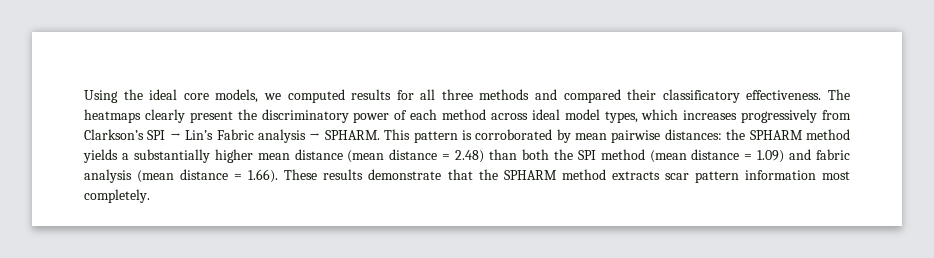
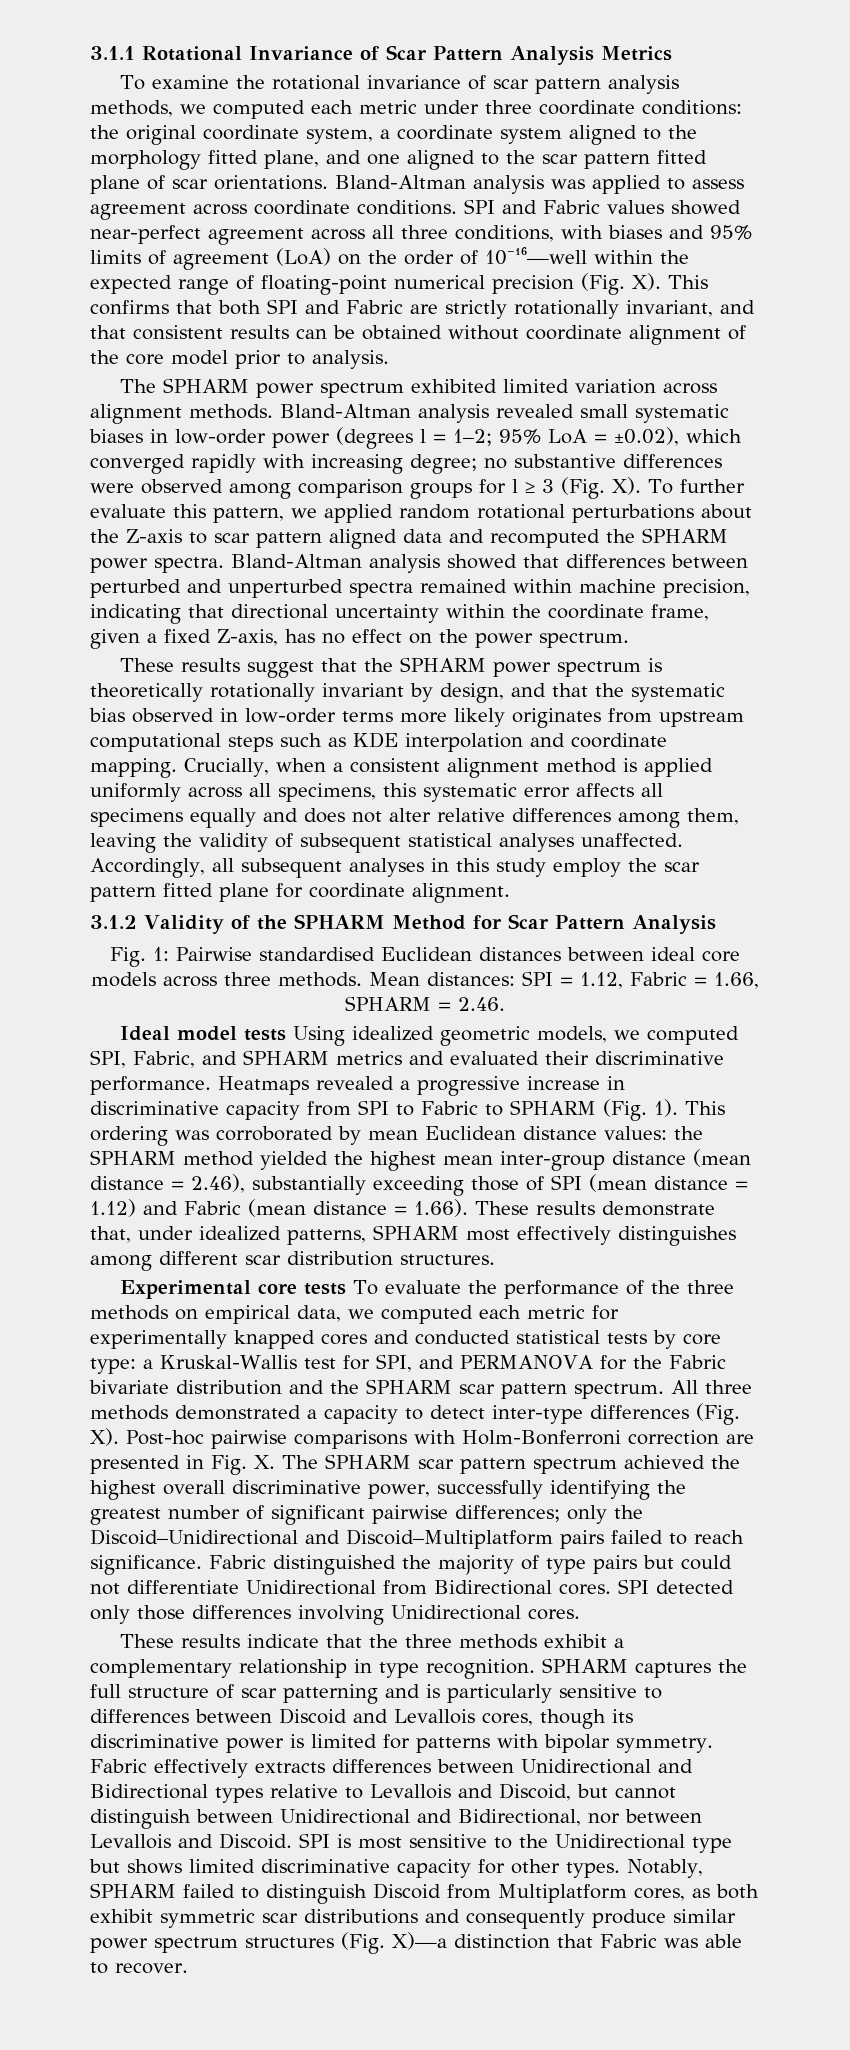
[84,89,850,103] [84,109,851,123] [84,129,851,143] [83,149,850,163] [84,169,132,183] Using the ideal core models, we computed results for all three methods and compared their classificatory effectiveness. The heatmaps clearly present the discriminatory power of each method across ideal model types, which increases progressively from Clarkson’s SPI → Lin’s Fabric analysis → SPHARM. This pattern is corroborated by mean pairwise distances: the SPHARM method yields a substantially higher mean distance (mean distance = 2.48) than both the SPI method (mean distance = 1.09) and fabric analysis -> [90,45,672,65] [120,75,680,94] [90,100,742,119] [90,125,697,145] [90,150,707,170] [90,175,744,194] [90,199,741,220] [90,225,752,245] [90,247,689,270] [90,273,708,295] [90,299,755,319] [90,325,746,345] [90,350,389,369] [120,378,718,398] [90,404,729,424] [89,427,742,449] [90,454,722,474] [90,477,745,499] [90,504,752,523] [90,528,728,549] [90,554,748,573] [90,579,750,598] [90,604,709,624] [90,629,629,649] [120,657,663,678] [90,683,725,703] [89,708,744,728] [90,732,667,752] [90,758,713,778] [90,783,663,802] [90,808,739,828] [90,833,683,853] [90,858,700,878] [90,883,510,903] [90,914,716,934] [110,947,740,967] [91,971,759,989] [345,996,505,1011] [120,1026,740,1046] [90,1050,724,1068] [90,1076,625,1096] [90,1099,725,1121] [90,1126,703,1146] [90,1149,751,1171] [90,1174,748,1196] [90,1199,241,1217] 3.1.1 Rotational Invariance of Scar Pattern Analysis Metrics // To examine the rotational invariance of scar pattern analysis methods, we computed each metric under three coordinate conditions: the original coordinate system, a coordinate system aligned to the morphology fitted plane, and one aligned to the scar pattern fitted plane of scar orientations. Bland-Altman analysis was applied to assess agreement across coordinate conditions. SPI and Fabric values showed near-perfect agreement across all three conditions, with biases and 95% limits of agreement (LoA) on the order of 10⁻¹⁶—well within the expected range of floating-point numerical precision (Fig. X). This confirms that both SPI and Fabric are strictly rotationally invariant, and that consistent results can be obtained without coordinate alignment of the core model prior to analysis. // The SPHARM power spectrum exhibited limited variation across alignment methods. Bland-Altman analysis revealed small systematic biases in low-order power (degrees l = 1–2; 95% LoA = ±0.02), which converged rapidly with increasing degree; no substantive differences were observed among comparison groups for l ≥ 3 (Fig. X). To further evaluate this pattern, we applied random rotational perturbations about the Z-axis to scar pattern aligned data and recomputed the SPHARM power spectra. Bland-Altman analysis showed that differences between perturbed and unperturbed spectra remained within machine precision, indicating that directional uncertainty within the coordinate frame, given a fixed Z-axis, has no effect on the power spectrum. // These results suggest that the SPHARM power spectrum is theoretically rotationally invariant by design, and that the systematic bias observed in low-order terms more likely originates from upstream computational steps such as KDE interpolation and coordinate mapping. Crucially, when a consistent alignment method is applied uniformly across all specimens, this systematic error affects all specimens equally and does not alter relative differences among them, leaving the validity of subsequent statistical analyses unaffected. Accordingly, all subsequent analyses in this study employ the scar pattern fitted plane for coordinate alignment. // 3.1.2 Validity of the SPHARM Method for Scar Pattern Analysis // Fig. 1: Pairwise standardised Euclidean distances between ideal core models across three methods. Mean distances: SPI = 1.12, Fabric = 1.66, SPHARM = 2.46. // Ideal model tests Using idealized geometric models, we computed SPI, Fabric, and SPHARM metrics and evaluated their discriminative performance. Heatmaps revealed a progressive increase in discriminative capacity from SPI to Fabric to SPHARM (Fig. 1). This ordering was corroborated by mean Euclidean distance values: the SPHARM method yielded the highest mean inter-group distance (mean distance = 2.46), substantially exceeding those of SPI (mean distance = 1.12) and Fabric
[447,169,850,183] [84,189,150,203] that the SPHARM method extracts scar pattern information most completely. -> [90,1225,736,1246] [90,1251,495,1271] [120,1280,735,1299] [90,1305,619,1324] [90,1330,721,1349] [90,1354,726,1374] [89,1379,752,1399] [90,1403,740,1425] [90,1428,754,1449] [90,1454,740,1475] [90,1480,686,1500] [90,1505,643,1525] [90,1529,744,1549] [90,1555,732,1575] [90,1579,734,1595] [90,1605,580,1625] [120,1634,625,1649] [90,1658,747,1679] [90,1684,662,1704] [90,1708,633,1729] [90,1734,713,1753] [90,1759,693,1778] [90,1783,676,1803] [90,1809,702,1829] [90,1833,732,1853] [89,1859,703,1878] [90,1883,759,1904] [90,1909,736,1929] [90,1932,742,1954] [90,1962,188,1974] that, under idealized patterns, SPHARM most effectively distinguishes among different scar distribution structures. // Experimental core tests To evaluate the performance of the three methods on empirical data, we computed each metric for experimentally knapped cores and conducted statistical tests by core type: a Kruskal-Wallis test for SPI, and PERMANOVA for the Fabric bivariate distribution and the SPHARM scar pattern spectrum. All three methods demonstrated a capacity to detect inter-type differences (Fig. X). Post-hoc pairwise comparisons with Holm-Bonferroni correction are presented in Fig. X. The SPHARM scar pattern spectrum achieved the highest overall discriminative power, successfully identifying the greatest number of significant pairwise differences; only the Discoid–Unidirectional and Discoid–Multiplatform pairs failed to reach significance. Fabric distinguished the majority of type pairs but could not differentiate Unidirectional from Bidirectional cores. SPI detected only those differences involving Unidirectional cores. // These results indicate that the three methods exhibit a complementary relationship in type recognition. SPHARM captures the full structure of scar patterning and is particularly sensitive to differences between Discoid and Levallois cores, though its discriminative power is limited for patterns with bipolar symmetry. Fabric effectively extracts differences between Unidirectional and Bidirectional types relative to Levallois and Discoid, but cannot distinguish between Unidirectional and Bidirectional, nor between Levallois and Discoid. SPI is most sensitive to the Unidirectional type but shows limited discriminative capacity for other types. Notably, SPHARM failed to distinguish Discoid from Multiplatform cores, as both exhibit symmetric scar distributions and consequently produce similar power spectrum structures (Fig. X)—a distinction that Fabric was able to recover.

